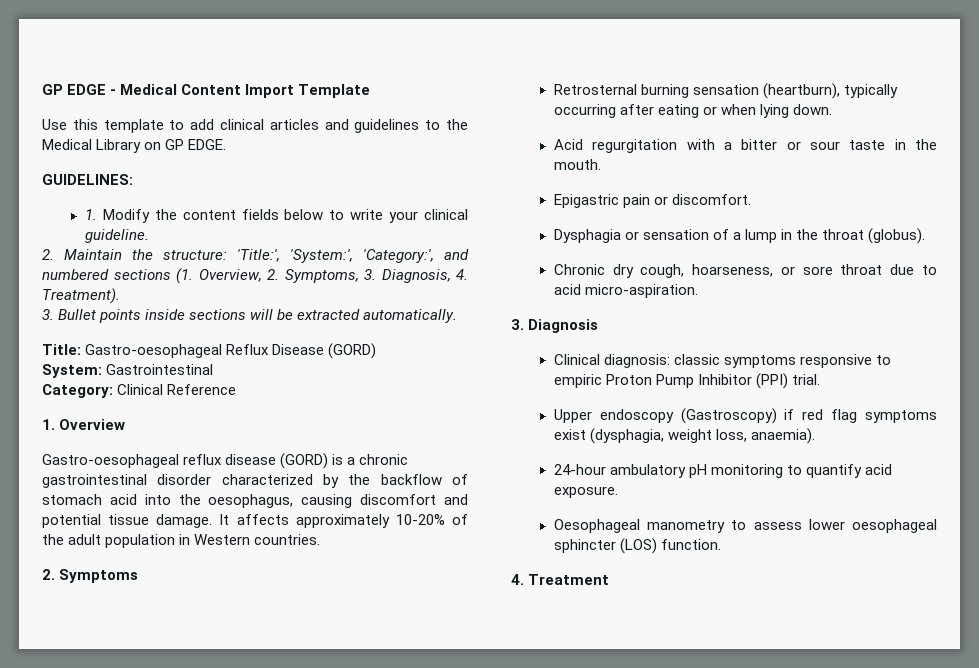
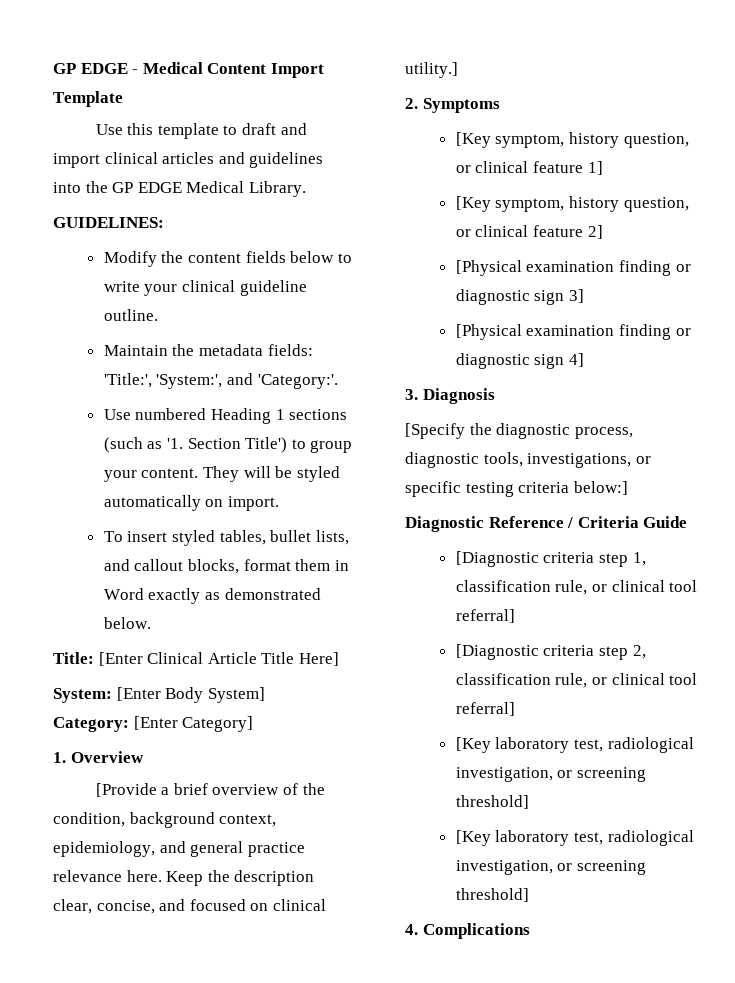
[190,119,215,130] add -> [241,123,307,135] [53,153,100,168] draft and import
[425,119,469,130] [42,139,227,153] to the Medical Library on GP EDGE. -> [53,181,306,197] into the GP EDGE Medical Library.
[84,209,97,220] 1. -> (164, 222) none
[84,229,149,243] [42,249,469,263] [42,268,468,284] [42,288,120,304] [42,309,458,323] [42,343,377,359] [42,364,214,378] guideline. // 2. Maintain the structure: 'Title:', 'System:', 'Category:', and numbered sections (1. Overview, 2. Symptoms, 3. Diagnosis, 4. Treatment). // 3. Bullet points inside sections will be extracted automatically. // Title: Gastro-oesophageal Reflux Disease (GORD) // System: Gastrointestinal -> [239,280,307,296] [103,309,158,321] [103,344,313,356] [103,373,338,389] [103,408,348,424] [103,437,353,453] [103,466,340,482] [103,495,279,511] [103,530,349,546] [103,559,349,574] [103,588,321,604] [103,617,151,629] [53,652,339,666] [53,687,265,703] guideline outline. // Maintain the metadata fields: 'Title:', 'System:', and 'Category:'. // Use numbered Heading 1 sections (such as '1. Section Title') to group your content. They will be styled automatically on import. // To insert styled tables, bullet lists, and callout blocks, format them in Word exactly as demonstrated below. // Title: [Enter Clinical Article Title Here] // System: [Enter Body System]
[117,384,237,395] Clinical Reference -> [133,716,254,732] [Enter Category]
[42,453,409,469] [42,474,468,488] [42,494,468,508] [42,514,469,528] [42,534,321,548] [42,569,139,583] [553,83,899,99] [553,104,833,118] [553,139,938,153] [553,159,601,170] [553,194,752,208] [553,228,926,244] [553,264,937,278] [553,284,698,298] [511,319,599,333] [553,354,892,368] [553,373,821,389] [553,408,937,424] [553,428,816,444] [553,464,893,478] [553,486,618,498] [553,519,937,533] [553,538,722,554] [511,574,610,585] Gastro-oesophageal reflux disease (GORD) is a chronic gastrointestinal disorder characterized by the backflow of stomach acid into the oesophagus, causing discomfort and potential tissue damage. It affects approximately 10-20% of the adult population in Western countries. // 2. Symptoms // Retrosternal burning sensation (heartburn), typically occurring after eating or when lying down. // Acid regurgitation with a bitter or sour taste in the mouth. // Epigastric pain or discomfort. // Dysphagia or sensation of a lump in the throat (globus). // Chronic dry cough, hoarseness, or sore throat due to acid micro-aspiration. // 3. Diagnosis // Clinical diagnosis: classic symptoms responsive to empiric Proton Pump Inhibitor (PPI) trial. // Upper endoscopy (Gastroscopy) if red flag symptoms exist (dysphagia, weight loss, anaemia). // 24-hour ambulatory pH monitoring to quantify acid exposure. // Oesophageal manometry to assess lower oesophageal sphincter (LOS) function. // 4. Treatment -> [95,783,325,797] [53,812,277,828] [53,841,305,857] [53,870,315,886] [53,899,326,914] [405,62,458,78] [405,98,500,113] [455,132,689,148] [455,161,603,175] [455,196,689,212] [455,225,603,239] [455,260,691,276] [455,289,584,305] [455,324,691,340] [455,353,584,369] [405,388,495,404] [405,423,633,439] [405,452,651,468] [405,481,628,497] [405,516,688,532] [455,551,646,567] [455,580,698,595] [455,609,515,623] [455,644,646,660] [455,673,698,688] [455,702,515,716] [455,737,694,753] [455,767,646,782] [455,795,529,809] [455,830,694,846] [455,860,646,875] [455,888,529,902] [405,923,530,939] [Provide a brief overview of the condition, background context, epidemiology, and general practice relevance here. Keep the description clear, concise, and focused on clinical utility.] // 2. Symptoms // [Key symptom, history question, or clinical feature 1] // [Key symptom, history question, or clinical feature 2] // [Physical examination finding or diagnostic sign 3] // [Physical examination finding or diagnostic sign 4] // 3. Diagnosis // [Specify the diagnostic process, diagnostic tools, investigations, or specific testing criteria below:] // Diagnostic Reference / Criteria Guide // [Diagnostic criteria step 1, classification rule, or clinical tool referral] // [Diagnostic criteria step 2, classification rule, or clinical tool referral] // [Key laboratory test, radiological investigation, or screening threshold] // [Key laboratory test, radiological investigation, or screening threshold] // 4. Complications

